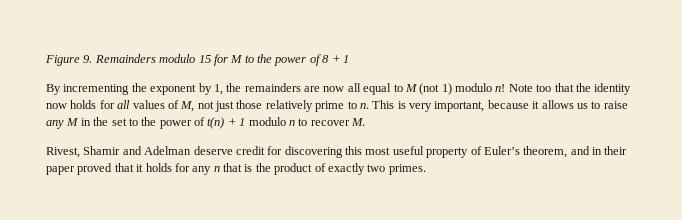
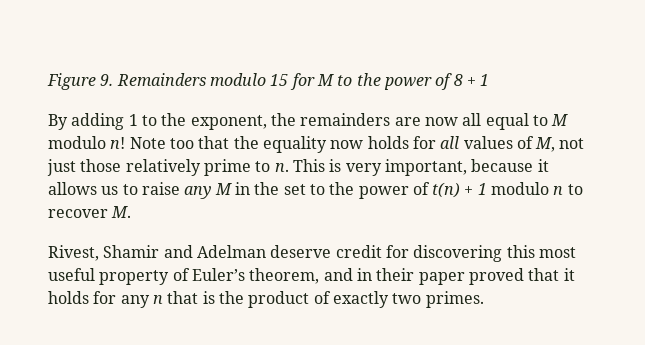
[63,83,223,95] incrementing the exponent by 1, -> [71,113,267,130] adding 1 to the exponent,
[419,83,452,95] (not 1) -> (569, 120) none
[594,83,632,95] identity -> [262,136,327,153] equality

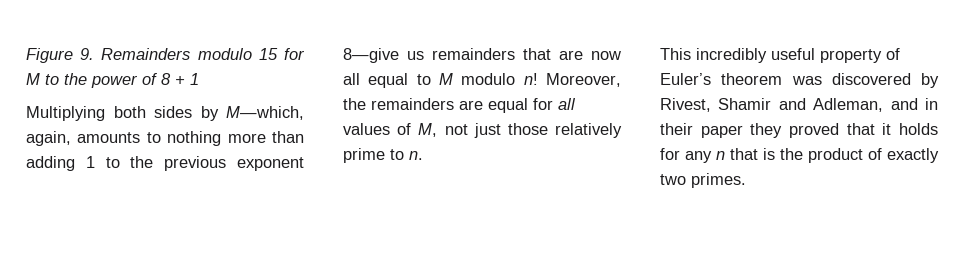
[48,113,391,130] By adding 1 to the exponent, the remainders -> [26,106,304,121] [26,131,304,146] [26,156,304,171] [343,48,551,63] Multiplying both sides by M—which, again, amounts to nothing more than adding 1 to the previous exponent 8—give us remainders that
[129,136,409,153] Note too that the equality now holds -> [546,73,621,87] [343,98,528,113] Moreover, the remainders are equal
[292,159,549,176] [48,182,583,199] [48,206,132,218] [48,245,576,262] [48,268,320,285] This is very important, because it allows us to raise any M in the set to the power of t(n) + 1 modulo n to recover M. // Rivest, Shamir and Adelman deserve credit for discovering this most useful property of Euler’s theorem, -> [660,48,900,63] [660,73,939,88] [660,98,884,112] // This incredibly useful property of Euler’s theorem was discovered by Rivest, Shamir and Adleman,
(465, 278) none -> [750,123,783,138] they

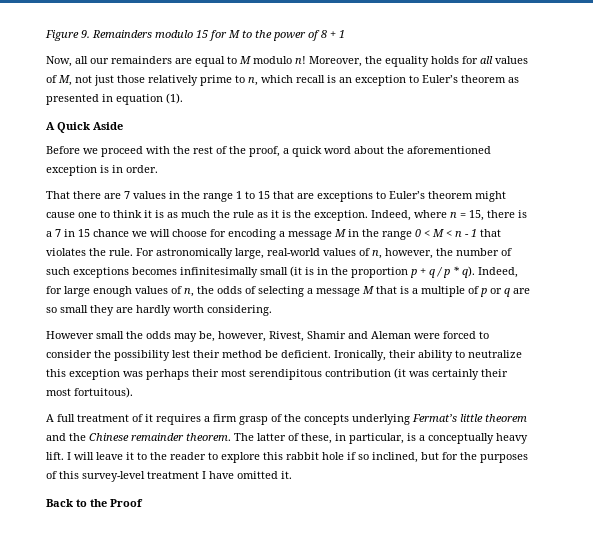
[26,106,304,121] [26,131,304,146] [26,156,304,171] [343,48,621,63] [343,73,360,85] Multiplying both sides by M—which, again, amounts to nothing more than adding 1 to the previous exponent 8—give us remainders that are now all -> [46,56,192,67] Now, all our remainders are
[371,98,528,113] remainders are equal -> [385,56,459,67] equality holds
[409,151,423,160] [660,48,900,63] [660,73,939,88] [660,98,938,112] [660,123,938,138] [660,148,939,163] [660,173,746,188] n. // This incredibly useful property of Euler’s theorem was discovered by Rivest, Shamir and Adleman, and in their paper they proved that it holds for any n that is the product of exactly two primes. -> [248,75,519,86] [46,93,183,105] [46,122,123,133] [46,146,491,157] [46,165,158,176] [46,191,506,202] [46,210,527,221] [46,229,501,240] [46,248,512,259] [46,266,518,278] [46,286,530,297] [46,305,272,316] [46,331,489,342] [46,350,522,361] [46,368,508,380] [46,387,133,398] [46,414,527,425] [46,433,528,444] [46,452,528,463] [46,471,292,482] [46,499,143,507] n, which recall is an exception to Euler’s theorem as presented in equation (1). // A Quick Aside // Before we proceed with the rest of the proof, a quick word about the aforementioned exception is in order. // That there are 7 values in the range 1 to 15 that are exceptions to Euler’s theorem might cause one to think it is as much the rule as it is the exception. Indeed, where n = 15, there is a 7 in 15 chance we will choose for encoding a message M in the range 0 < M < n - 1 that violates the rule. For astronomically large, real-world values of n, however, the number of such exceptions becomes infinitesimally small (it is in the proportion p + q / p * q). Indeed, for large enough values of n, the odds of selecting a message M that is a multiple of p or q are so small they are hardly worth considering. // However small the odds may be, however, Rivest, Shamir and Aleman were forced to consider the possibility lest their method be deficient. Ironically, their ability to neutralize this exception was perhaps their most serendipitous contribution (it was certainly their most fortuitous). // A full treatment of it requires a firm grasp of the concepts underlying Fermat’s little theorem and the Chinese remainder theorem. The latter of these, in particular, is a conceptually heavy lift. I will leave it to the reader to explore this rabbit hole if so inclined, but for the purposes of this survey-level treatment I have omitted it. // Back to the Proof

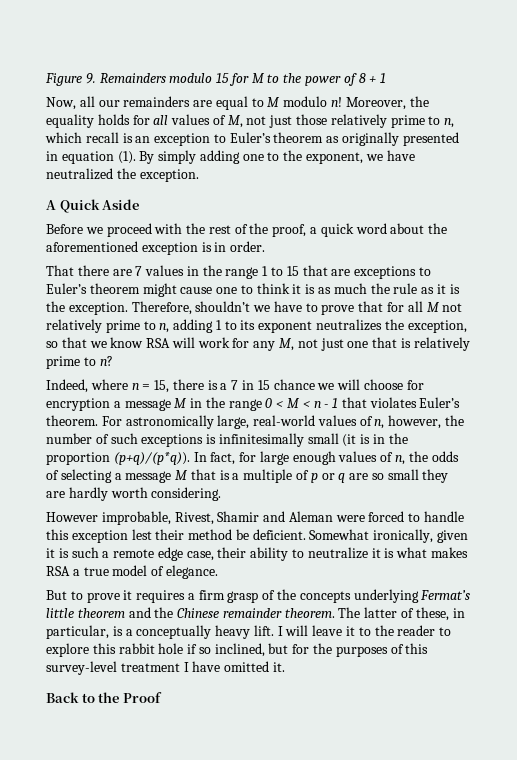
(519, 80) none -> [342,132,400,146] originally
(183, 98) none -> [139,150,415,164] [46,168,199,182] By simply adding one to the exponent, we have neutralized the exception.
(368, 215) none -> [131,301,463,315] [46,319,467,333] [46,337,470,351] [46,356,113,369] Therefore, shouldn’t we have to prove that for all M not relatively prime to n, adding 1 to its exponent neutralizes the exception, so that we know RSA will work for any M, not just one that is relatively prime to n? //
[228,229,276,240] encoding -> [46,398,110,411] encryption
[89,248,133,256] the rule. -> [419,397,461,408] [46,415,98,426] Euler’s theorem.
[132,267,177,275] becomes -> [206,434,217,444] is
[410,266,518,278] p + q / p * q). Indeed, -> [113,452,236,465] (p+q)/(p*q)). In fact,
[96,331,266,342] small the odds may be, however, -> [101,511,171,525] improbable,
[46,350,170,361] consider the possibility -> [424,511,465,522] [46,529,128,543] handle this exception
[334,350,522,361] [46,368,508,380] [46,387,133,398] [46,414,143,422] Ironically, their ability to neutralize this exception was perhaps their most serendipitous contribution (it was certainly their most fortuitous). // A full treatment of -> [309,529,469,543] [46,547,468,561] [46,565,218,579] [46,590,120,603] Somewhat ironically, given it is such a remote edge case, their ability to neutralize it is what makes RSA a true model of elegance. // But to prove

